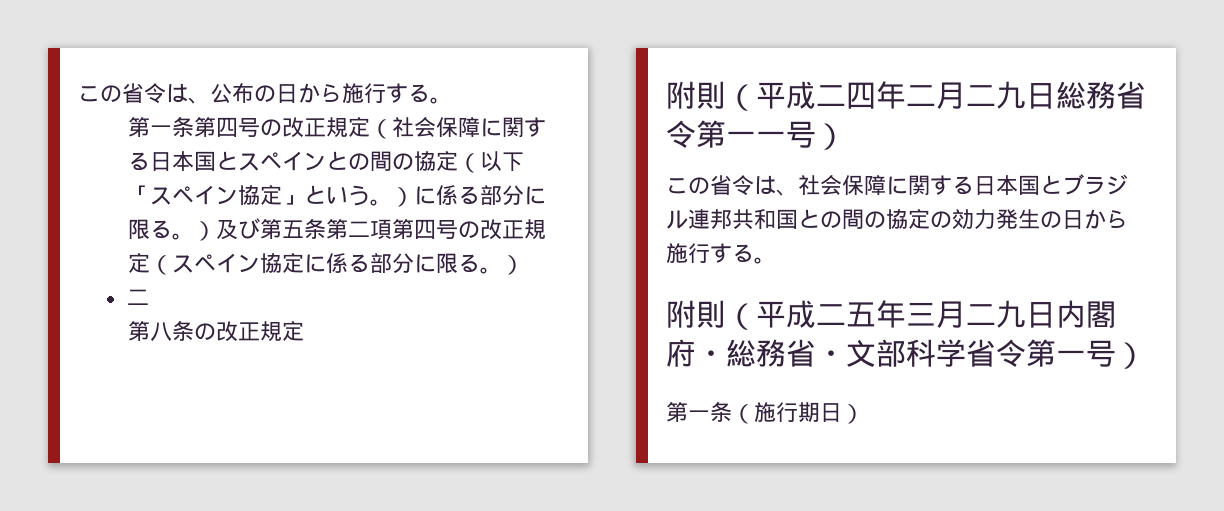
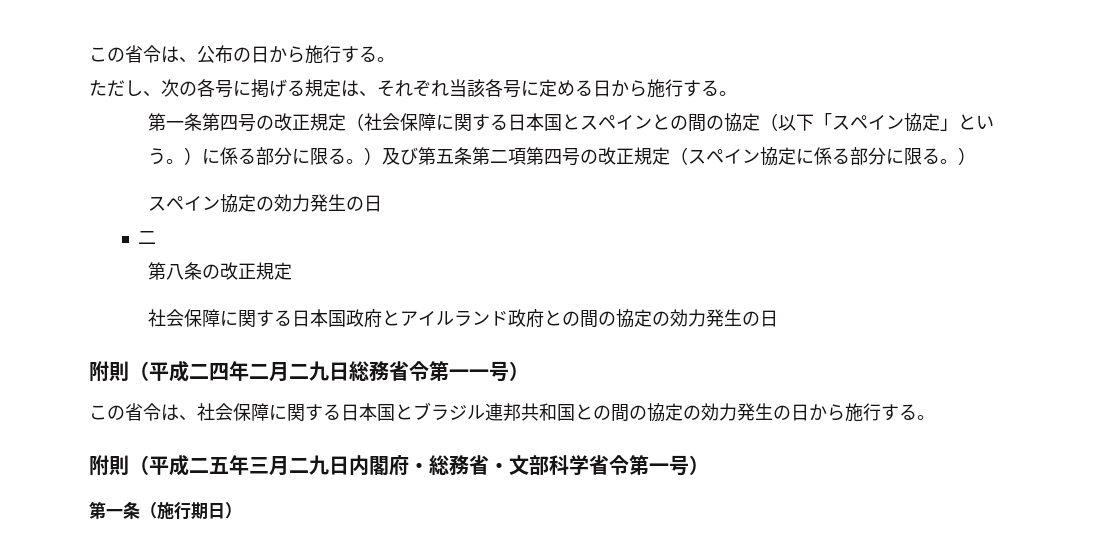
(452, 100) none -> [89,79,737,98] // ただし、次の各号に掲げる規定は、それぞれ当該各号に定める日から施行する。
(524, 265) none -> [147,194,382,213] // スペイン協定の効力発生の日
(304, 331) none -> [147,309,778,328] // 社会保障に関する日本国政府とアイルランド政府との間の協定の効力発生の日

